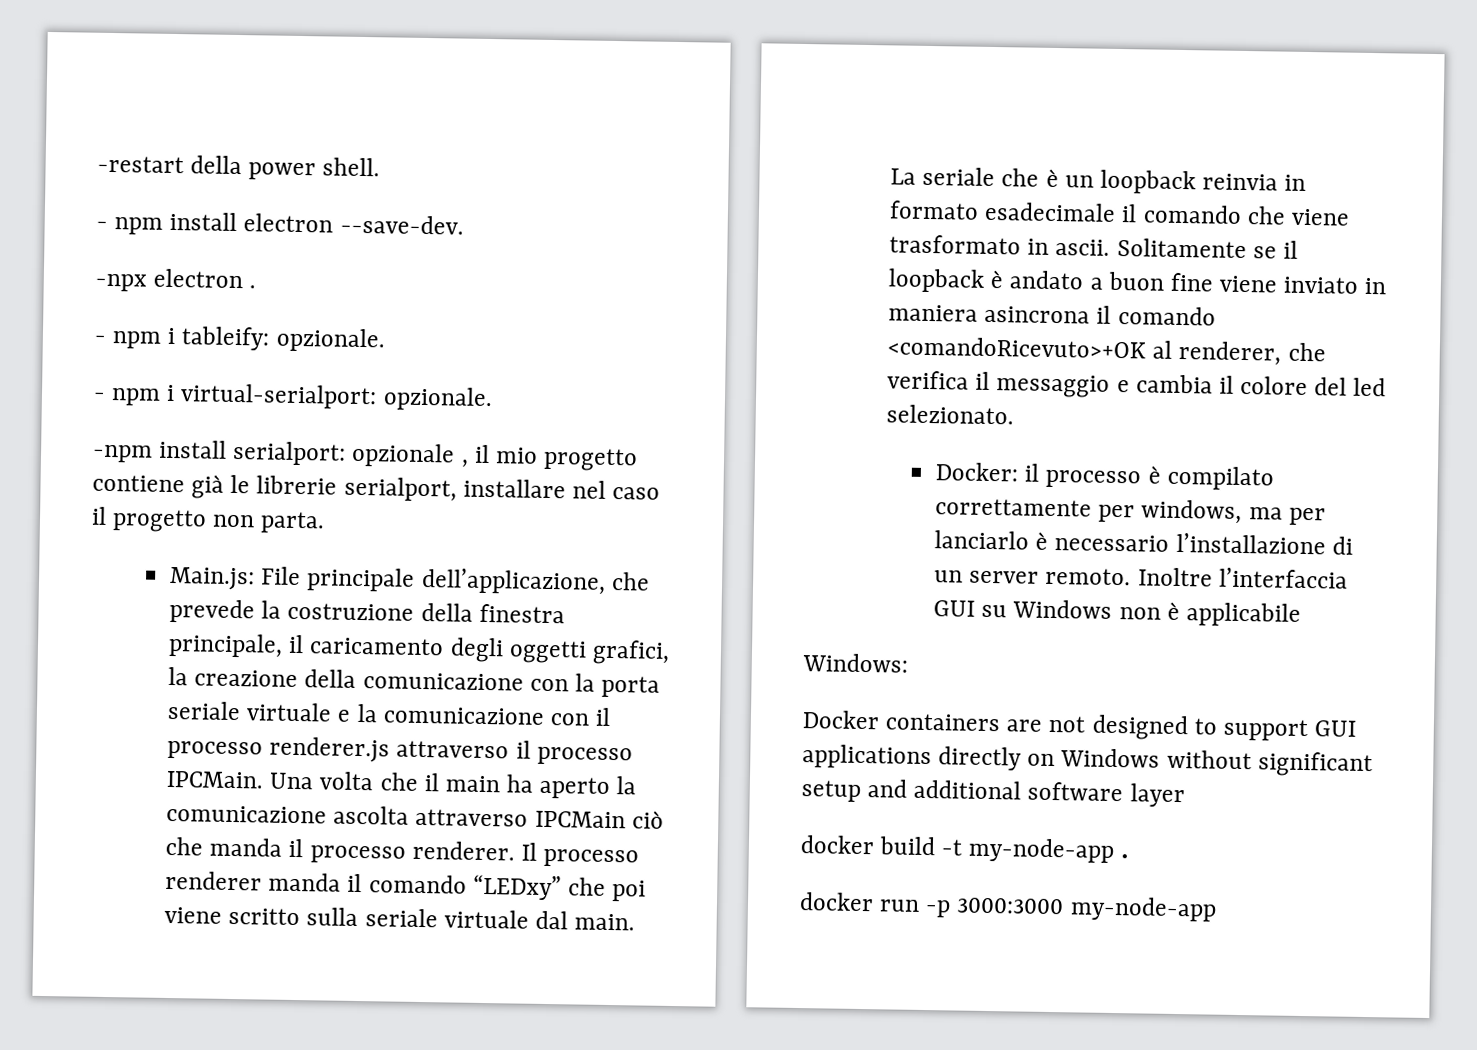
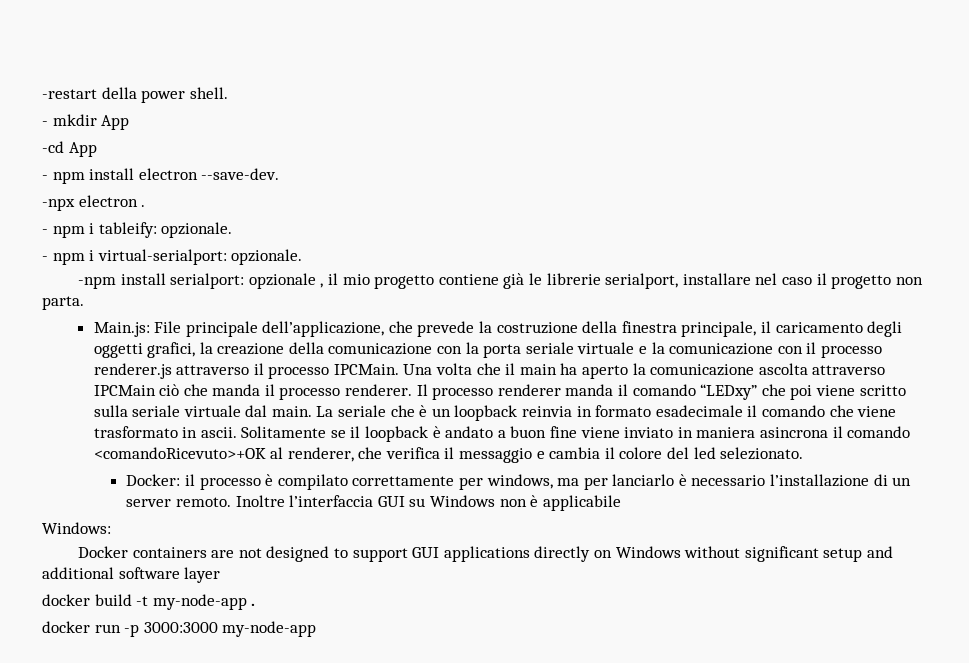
(381, 167) none -> [42,114,130,130] [42,141,97,157] // - mkdir App // -cd App

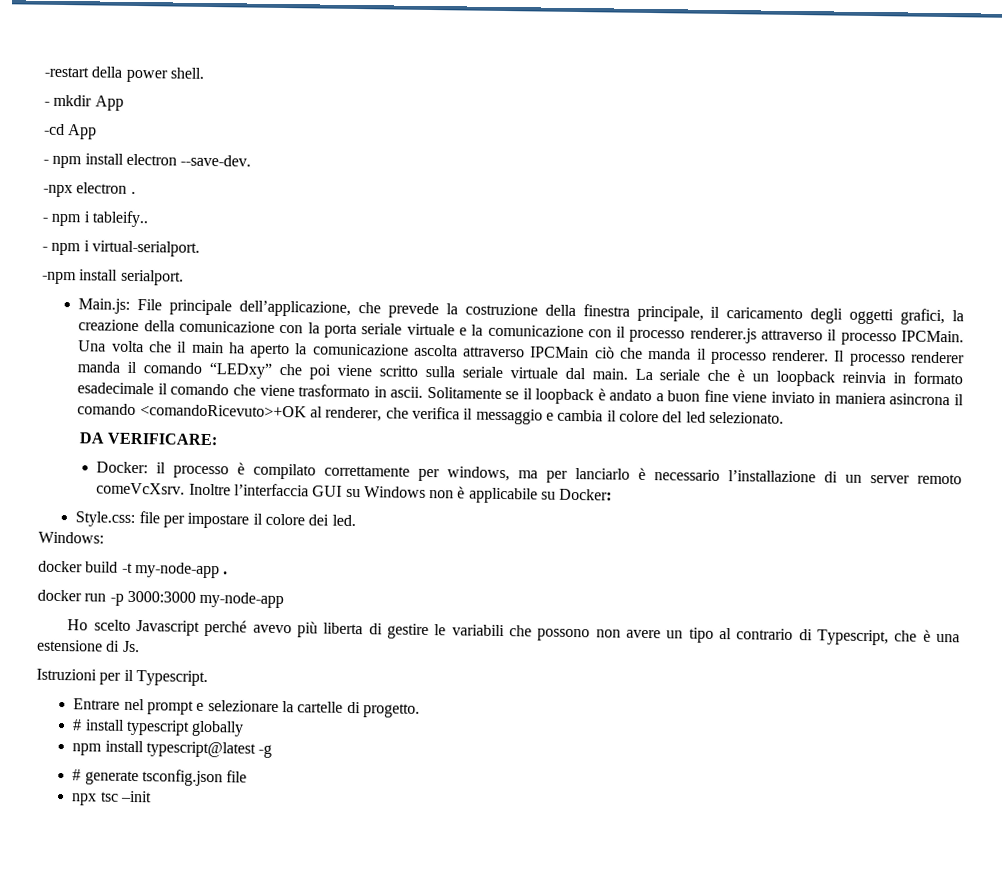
[98,222,233,238] [42,249,303,265] tableify: opzionale. // - npm i virtual-serialport: opzionale. -> [91,210,149,228] [42,240,200,257] tableify.. // - npm i virtual-serialport.
[170,273,923,289] [42,296,84,310] serialport: opzionale , il mio progetto contiene già le librerie serialport, installare nel caso il progetto non parta. -> [120,269,184,286] serialport.
(804, 453) none -> [78,432,217,446] // DA VERIFICARE:
[175,497,231,507] remoto. -> [917,473,963,485] [96,482,186,495] remoto comeVcXsrv.
[42,522,111,534] [78,546,893,562] [42,567,221,583] // Windows: // Docker containers are not designed to support GUI applications directly on Windows without significant setup and additional software layer -> [541,488,613,501] [75,511,356,529] [38,531,104,544] su Docker: // Style.css: file per impostare il colore dei led. // Windows:
(317, 629) none -> [67,619,961,646] [37,639,140,653] [36,668,208,687] [73,698,420,718] [72,719,245,737] [72,740,273,758] [72,769,248,787] [71,790,153,806] // Ho scelto Javascript perché avevo più liberta di gestire le variabili che possono non avere un tipo al contrario di Typescript, che è una estensione di Js. // Istruzioni per il Typescript. // Entrare nel prompt e selezionare la cartelle di progetto. // # install typescript globally // npm install typescript@latest -g // # generate tsconfig.json file // npx tsc –init

